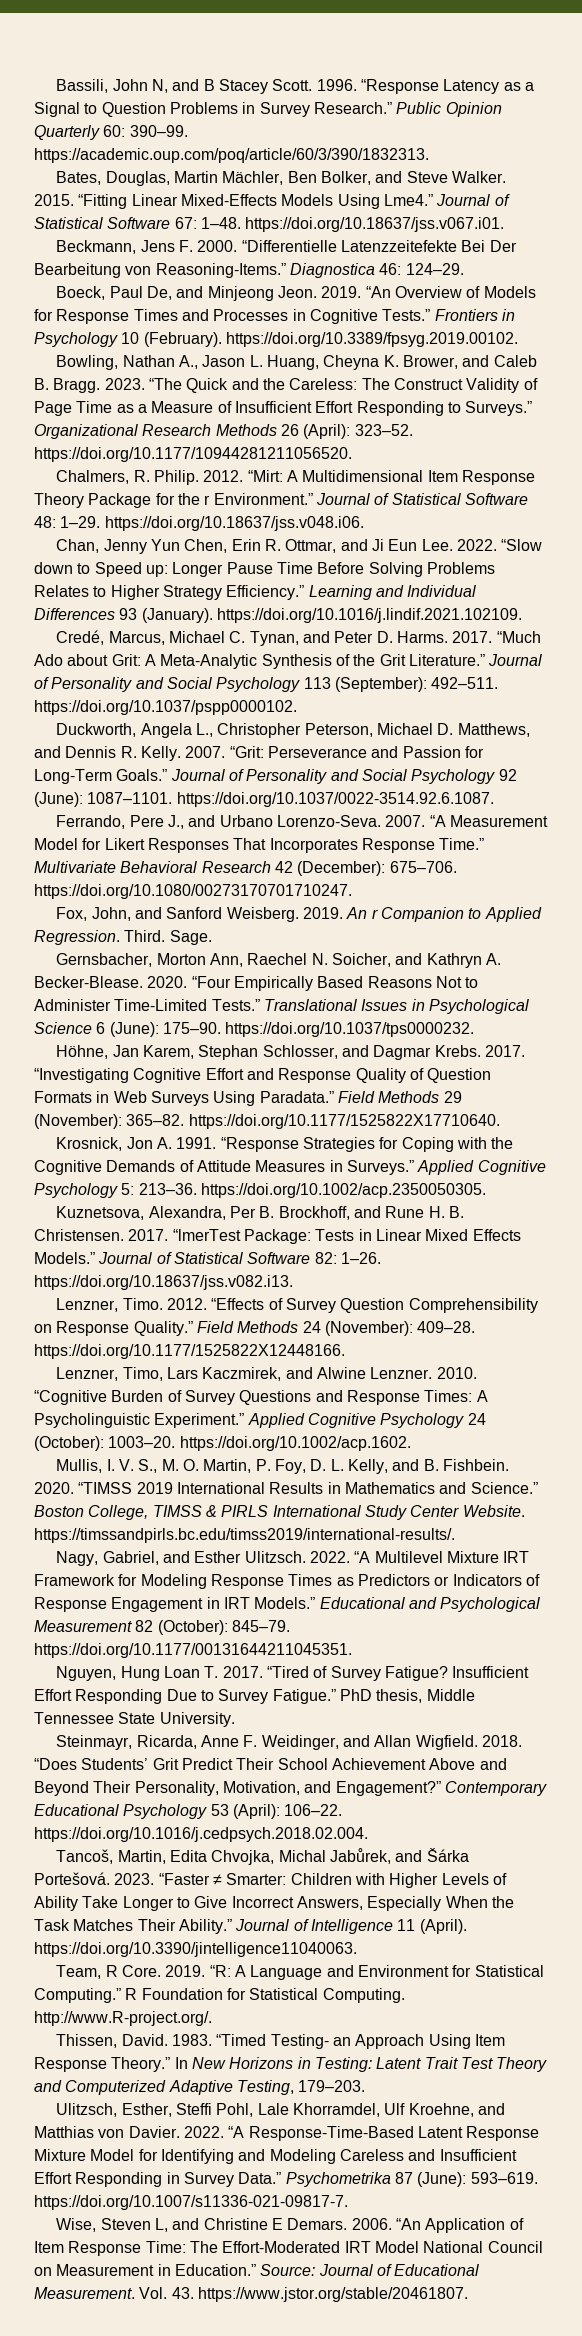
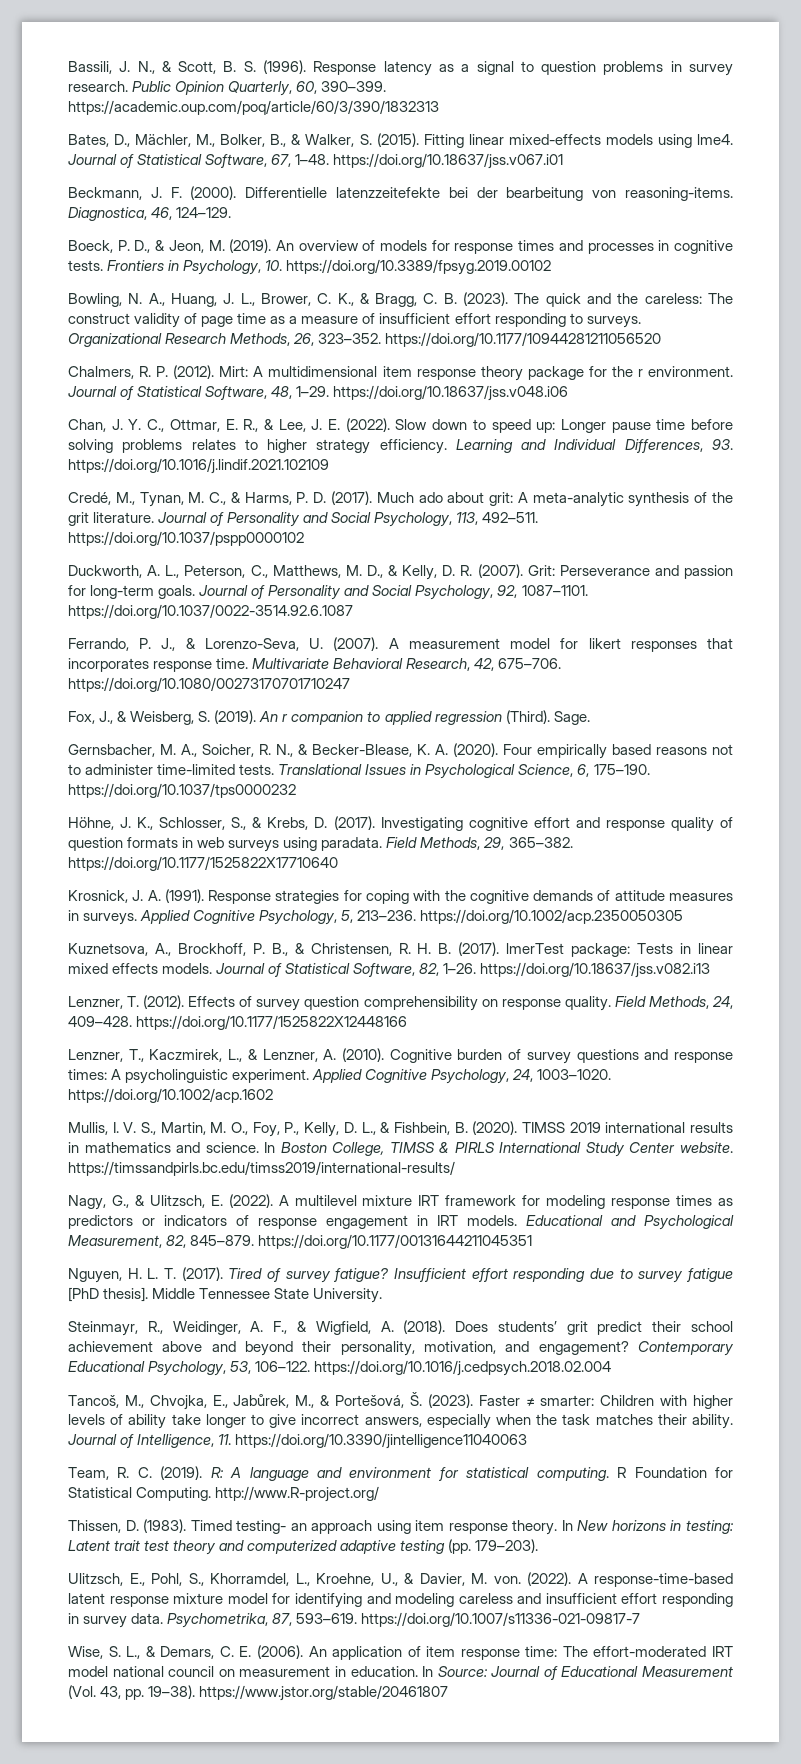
[112,79,534,94] [34,102,502,117] [34,125,188,140] [34,148,429,163] [56,171,506,186] [34,194,510,209] [34,217,505,232] [56,240,517,254] [34,263,464,278] [56,286,536,301] [34,309,515,324] [34,332,518,347] [56,355,537,370] [34,378,538,393] [34,401,533,416] [34,424,413,439] [34,447,352,462] [56,470,535,485] [34,493,152,508] John N, and B Stacey Scott. 1996. “Response Latency as a Signal to Question Problems in Survey Research.” Public Opinion Quarterly 60: 390–99. https://academic.oup.com/poq/article/60/3/390/1832313. // Bates, Douglas, Martin Mächler, Ben Bolker, and Steve Walker. 2015. “Fitting Linear Mixed-Effects Models Using Lme4.” Journal of Statistical Software 67: 1–48. https://doi.org/10.18637/jss.v067.i01. // Beckmann, Jens F. 2000. “Differentielle Latenzzeitefekte Bei Der Bearbeitung von Reasoning-Items.” Diagnostica 46: 124–29. // Boeck, Paul De, and Minjeong Jeon. 2019. “An Overview of Models for Response Times and Processes in Cognitive Tests.” Frontiers in Psychology 10 (February). https://doi.org/10.3389/fpsyg.2019.00102. // Bowling, Nathan A., Jason L. Huang, Cheyna K. Brower, and Caleb B. Bragg. 2023. “The Quick and the Careless: The Construct Validity of Page Time as a Measure of Insufficient Effort Responding to Surveys.” Organizational Research Methods 26 (April): 323–52. https://doi.org/10.1177/10944281211056520. // Chalmers, R. Philip. 2012. “Mirt: A Multidimensional Item Response Theory Package -> [119,60,733,76] [68,81,387,96] [68,100,439,115] [68,133,734,148] [68,153,564,169] [68,186,733,201] [68,207,232,221] [68,239,733,254] [68,259,552,275] [68,292,733,307] [68,313,641,328] [68,332,662,347] [68,365,584,381] J. N., & Scott, B. S. (1996). Response latency as a signal to question problems in survey research. Public Opinion Quarterly, 60, 390–399. https://academic.oup.com/poq/article/60/3/390/1832313 // Bates, D., Mächler, M., Bolker, B., & Walker, S. (2015). Fitting linear mixed-effects models using lme4. Journal of Statistical Software, 67, 1–48. https://doi.org/10.18637/jss.v067.i01 // Beckmann, J. F. (2000). Differentielle latenzzeitefekte bei der bearbeitung von reasoning-items. Diagnostica, 46, 124–129. // Boeck, P. D., & Jeon, M. (2019). An overview of models for response times and processes in cognitive tests. Frontiers in Psychology, 10. https://doi.org/10.3389/fpsyg.2019.00102 // Bowling, N. A., Huang, J. L., Brower, C. K., & Bragg, C. B. (2023). The quick and the careless: The construct validity of page time as a measure of insufficient effort responding to surveys. Organizational Research Methods, 26, 323–352. https://doi.org/10.1177/10944281211056520 // Chalmers, R. P. (2012). Mirt: A multidimensional item response theory package
[213,493,528,505] [34,516,364,531] [56,539,543,554] Environment.” Journal of Statistical Software 48: 1–29. https://doi.org/10.18637/jss.v048.i06. // Chan, Jenny Yun Chen, Erin R. Ottmar, and Ji Eun Lee. 2022. “Slow -> [648,366,733,377] [68,385,569,401] [68,418,428,432] environment. Journal of Statistical Software, 48, 1–29. https://doi.org/10.18637/jss.v048.i06 // Chan, J. Y. C., Ottmar, E. R., & Lee, J. E. (2022). Slow
[94,562,142,577] Speed -> [491,419,531,433] speed
[226,562,495,577] [34,585,477,600] [34,608,522,623] [56,630,541,646] [34,654,543,669] [34,677,499,692] [34,700,297,715] [56,723,530,738] [34,746,484,761] [34,769,517,784] [34,792,494,807] [56,815,548,829] [34,838,485,853] [34,861,457,876] [34,884,352,899] [56,907,542,922] [34,930,212,945] [56,953,501,968] [34,976,479,991] [34,999,529,1014] [34,1022,475,1037] [56,1045,525,1060] [34,1068,492,1083] [34,1091,462,1106] [34,1114,500,1129] [56,1137,514,1152] [34,1160,546,1175] [34,1183,486,1198] [56,1206,464,1220] [34,1229,521,1244] [34,1252,381,1264] [34,1275,293,1290] [56,1298,538,1313] [34,1321,476,1336] [34,1344,345,1359] [56,1367,477,1381] [34,1390,488,1405] [34,1413,486,1428] [34,1436,411,1451] [56,1459,509,1474] [34,1482,538,1494] Pause Time Before Solving Problems Relates to Higher Strategy Efficiency.” Learning and Individual Differences 93 (January). https://doi.org/10.1016/j.lindif.2021.102109. // Credé, Marcus, Michael C. Tynan, and Peter D. Harms. 2017. “Much Ado about Grit: A Meta-Analytic Synthesis of the Grit Literature.” Journal of Personality and Social Psychology 113 (September): 492–511. https://doi.org/10.1037/pspp0000102. // Duckworth, Angela L., Christopher Peterson, Michael D. Matthews, and Dennis R. Kelly. 2007. “Grit: Perseverance and Passion for Long-Term Goals.” Journal of Personality and Social Psychology 92 (June): 1087–1101. https://doi.org/10.1037/0022-3514.92.6.1087. // Ferrando, Pere J., and Urbano Lorenzo-Seva. 2007. “A Measurement Model for Likert Responses That Incorporates Response Time.” Multivariate Behavioral Research 42 (December): 675–706. https://doi.org/10.1080/00273170701710247. // Fox, John, and Sanford Weisberg. 2019. An r Companion to Applied Regression. Third. Sage. // Gernsbacher, Morton Ann, Raechel N. Soicher, and Kathryn A. Becker-Blease. 2020. “Four Empirically Based Reasons Not to Administer Time-Limited Tests.” Translational Issues in Psychological Science 6 (June): 175–90. https://doi.org/10.1037/tps0000232. // Höhne, Jan Karem, Stephan Schlosser, and Dagmar Krebs. 2017. “Investigating Cognitive Effort and Response Quality of Question Formats in Web Surveys Using Paradata.” Field Methods 29 (November): 365–82. https://doi.org/10.1177/1525822X17710640. // Krosnick, Jon A. 1991. “Response Strategies for Coping with the Cognitive Demands of Attitude Measures in Surveys.” Applied Cognitive Psychology 5: 213–36. https://doi.org/10.1002/acp.2350050305. // Kuznetsova, Alexandra, Per B. Brockhoff, and Rune H. B. Christensen. 2017. “lmerTest Package: Tests in Linear Mixed Effects Models.” Journal of Statistical Software 82: 1–26. https://doi.org/10.18637/jss.v082.i13. // Lenzner, Timo. 2012. “Effects of Survey Question Comprehensibility on Response Quality.” Field Methods 24 (November): 409–28. https://doi.org/10.1177/1525822X12448166. // Lenzner, Timo, Lars Kaczmirek, and Alwine Lenzner. 2010. “Cognitive Burden of Survey Questions and Response Times: A Psycholinguistic Experiment.” Applied Cognitive Psychology 24 (October): 1003–20. https://doi.org/10.1002/acp.1602. // Mullis, I. V. S., M. O. Martin, P. Foy, D. L. Kelly, and B. Fishbein. 2020. “TIMSS 2019 International Results in Mathematics and Science.” -> [611,419,733,433] [68,439,733,454] [68,458,329,474] [68,491,733,507] [68,512,539,527] [68,531,304,546] [68,564,733,580] [68,585,588,600] [68,604,353,619] [68,637,734,652] [68,658,562,672] [68,677,350,692] [68,710,590,725] [68,743,733,759] [68,764,650,779] [68,783,296,798] [68,816,734,832] [68,837,573,852] [68,856,338,871] [68,889,734,904] [68,909,684,925] [68,942,733,957] [68,962,711,978] [68,995,734,1011] [68,1015,408,1030] [68,1048,733,1064] [68,1069,612,1084] [68,1088,273,1103] [68,1121,733,1137] [68,1142,276,1153] pause time before solving problems relates to higher strategy efficiency. Learning and Individual Differences, 93. https://doi.org/10.1016/j.lindif.2021.102109 // Credé, M., Tynan, M. C., & Harms, P. D. (2017). Much ado about grit: A meta-analytic synthesis of the grit literature. Journal of Personality and Social Psychology, 113, 492–511. https://doi.org/10.1037/pspp0000102 // Duckworth, A. L., Peterson, C., Matthews, M. D., & Kelly, D. R. (2007). Grit: Perseverance and passion for long-term goals. Journal of Personality and Social Psychology, 92, 1087–1101. https://doi.org/10.1037/0022-3514.92.6.1087 // Ferrando, P. J., & Lorenzo-Seva, U. (2007). A measurement model for likert responses that incorporates response time. Multivariate Behavioral Research, 42, 675–706. https://doi.org/10.1080/00273170701710247 // Fox, J., & Weisberg, S. (2019). An r companion to applied regression (Third). Sage. // Gernsbacher, M. A., Soicher, R. N., & Becker-Blease, K. A. (2020). Four empirically based reasons not to administer time-limited tests. Translational Issues in Psychological Science, 6, 175–190. https://doi.org/10.1037/tps0000232 // Höhne, J. K., Schlosser, S., & Krebs, D. (2017). Investigating cognitive effort and response quality of question formats in web surveys using paradata. Field Methods, 29, 365–382. https://doi.org/10.1177/1525822X17710640 // Krosnick, J. A. (1991). Response strategies for coping with the cognitive demands of attitude measures in surveys. Applied Cognitive Psychology, 5, 213–236. https://doi.org/10.1002/acp.2350050305 // Kuznetsova, A., Brockhoff, P. B., & Christensen, R. H. B. (2017). lmerTest package: Tests in linear mixed effects models. Journal of Statistical Software, 82, 1–26. https://doi.org/10.18637/jss.v082.i13 // Lenzner, T. (2012). Effects of survey question comprehensibility on response quality. Field Methods, 24, 409–428. https://doi.org/10.1177/1525822X12448166 // Lenzner, T., Kaczmirek, L., & Lenzner, A. (2010). Cognitive burden of survey questions and response times: A psycholinguistic experiment. Applied Cognitive Psychology, 24, 1003–1020. https://doi.org/10.1002/acp.1602 // Mullis, I. V. S., Martin, M. O., Foy, P., Kelly, D. L., & Fishbein, B. (2020). TIMSS 2019 international results in mathematics and science. In
[462,1505,525,1517] [34,1528,455,1543] Website. https://timssandpirls.bc.edu/timss2019/international-results/. -> [680,1142,734,1153] [68,1161,455,1176] website. https://timssandpirls.bc.edu/timss2019/international-results/
[102,1551,530,1565] [34,1574,540,1589] [34,1597,204,1612] Gabriel, and Esther Ulitzsch. 2022. “A Multilevel Mixture IRT Framework for Modeling Response Times as Predictors or Indicators of Response Engagement -> [111,1194,733,1209] [68,1215,408,1229] G., & Ulitzsch, E. (2022). A multilevel mixture IRT framework for modeling response times as predictors or indicators of response engagement
[254,1597,316,1609] Models.” -> [467,1215,517,1226] models.
[34,1620,290,1635] [34,1643,352,1658] [56,1666,530,1681] [34,1689,423,1704] Measurement 82 (October): 845–79. https://doi.org/10.1177/00131644211045351. // Nguyen, Hung Loan T. 2017. “Tired of Survey Fatigue? Insufficient Effort Responding Due to Survey Fatigue.” PhD thesis, -> [68,1234,533,1249] [68,1267,733,1283] [68,1287,149,1302] Measurement, 82, 845–879. https://doi.org/10.1177/00131644211045351 // Nguyen, H. L. T. (2017). Tired of survey fatigue? Insufficient effort responding due to survey fatigue [PhD thesis].
[136,1735,522,1750] [34,1758,507,1770] [34,1781,547,1796] [34,1804,343,1819] [34,1827,368,1842] [56,1848,469,1865] [34,1872,507,1888] [34,1896,514,1911] [34,1919,467,1934] [34,1942,357,1957] [56,1965,544,1980] [34,1988,121,2003] Ricarda, Anne F. Weidinger, and Allan Wigfield. 2018. “Does Students’ Grit Predict Their School Achievement Above and Beyond Their Personality, Motivation, and Engagement?” Contemporary Educational Psychology 53 (April): 106–22. https://doi.org/10.1016/j.cedpsych.2018.02.004. // Tancoš, Martin, Edita Chvojka, Michal Jabůrek, and Šárka Portešová. 2023. “Faster ≠ Smarter: Children with Higher Levels of Ability Take Longer to Give Incorrect Answers, Especially When the Task Matches Their Ability.” Journal of Intelligence 11 (April). https://doi.org/10.3390/jintelligence11040063. // Team, R Core. 2019. “R: A Language and Environment for Statistical Computing.” -> [147,1320,734,1335] [68,1341,735,1356] [68,1360,612,1376] [68,1392,734,1410] [68,1414,733,1429] [68,1433,528,1449] [68,1466,609,1481] R., Weidinger, A. F., & Wigfield, A. (2018). Does students’ grit predict their school achievement above and beyond their personality, motivation, and engagement? Contemporary Educational Psychology, 53, 106–122. https://doi.org/10.1016/j.cedpsych.2018.02.004 // Tancoš, M., Chvojka, E., Jabůrek, M., & Portešová, Š. (2023). Faster ≠ smarter: Children with higher levels of ability take longer to give incorrect answers, especially when the task matches their ability. Journal of Intelligence, 11. https://doi.org/10.3390/jintelligence11040063 // Team, R. C. (2019). R: A language and environment for statistical computing.
[34,2011,212,2026] http://www.R-project.org/. -> [215,1486,380,1502] http://www.R-project.org/
[121,2034,505,2049] [34,2057,548,2072] [34,2080,366,2095] [56,2103,505,2117] [34,2126,540,2141] [34,2149,517,2164] [34,2172,538,2187] [34,2195,348,2210] [56,2218,524,2233] [34,2241,543,2256] [34,2264,480,2276] [34,2287,468,2302] David. 1983. “Timed Testing- an Approach Using Item Response Theory.” In New Horizons in Testing: Latent Trait Test Theory and Computerized Adaptive Testing, 179–203. // Ulitzsch, Esther, Steffi Pohl, Lale Khorramdel, Ulf Kroehne, and Matthias von Davier. 2022. “A Response-Time-Based Latent Response Mixture Model for Identifying and Modeling Careless and Insufficient Effort Responding in Survey Data.” Psychometrika 87 (June): 593–619. https://doi.org/10.1007/s11336-021-09817-7. // Wise, Steven L, and Christine E Demars. 2006. “An Application of Item Response Time: The Effort-Moderated IRT Model National Council on Measurement in Education.” Source: Journal of Educational Measurement. Vol. 43. https://www.jstor.org/stable/20461807. -> [125,1519,734,1535] [68,1539,539,1555] [68,1572,733,1587] [68,1593,733,1608] [68,1612,641,1628] [68,1645,733,1660] [68,1666,733,1680] [68,1685,449,1701] D. (1983). Timed testing- an approach using item response theory. In New horizons in testing: Latent trait test theory and computerized adaptive testing (pp. 179–203). // Ulitzsch, E., Pohl, S., Khorramdel, L., Kroehne, U., & Davier, M. von. (2022). A response-time-based latent response mixture model for identifying and modeling careless and insufficient effort responding in survey data. Psychometrika, 87, 593–619. https://doi.org/10.1007/s11336-021-09817-7 // Wise, S. L., & Demars, C. E. (2006). An application of item response time: The effort-moderated IRT model national council on measurement in education. In Source: Journal of Educational Measurement (Vol. 43, pp. 19–38). https://www.jstor.org/stable/20461807

